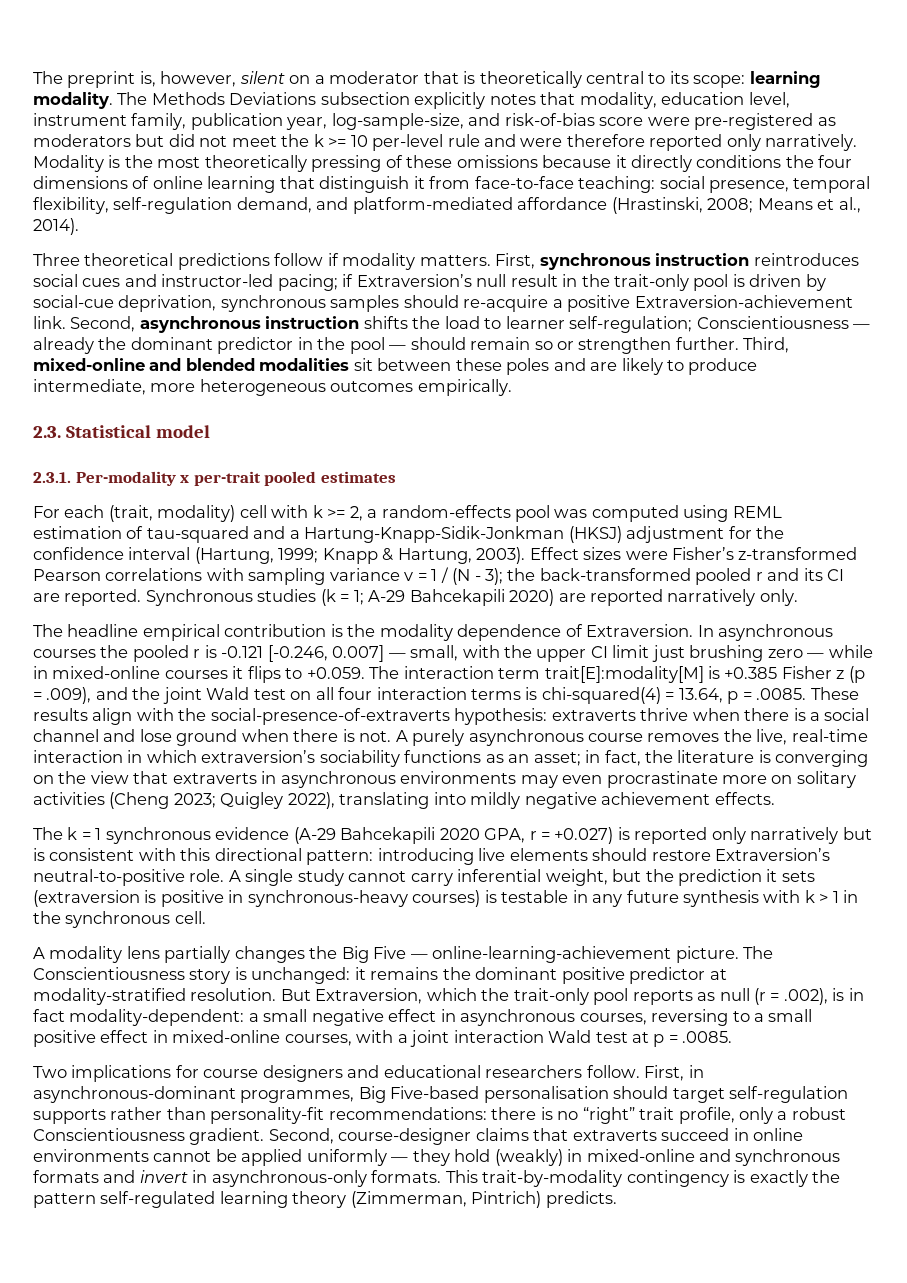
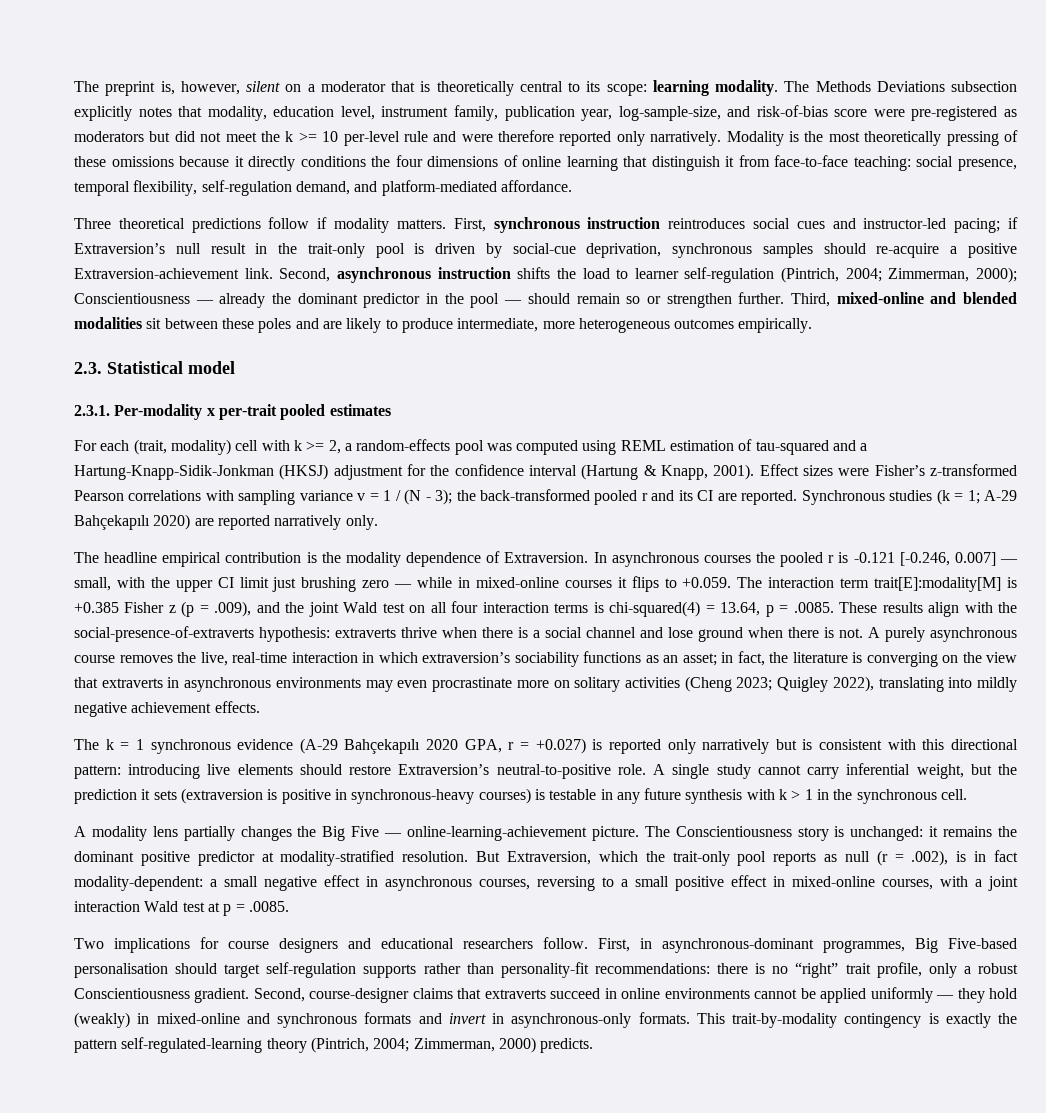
[517,197,861,214] [33,218,79,235] affordance (Hrastinski, 2008; Means et al., 2014). -> [500,180,572,192] affordance.
[569,316,693,333] self-regulation; -> [684,267,1017,283] self-regulation (Pintrich, 2004; Zimmerman, 2000);
[194,547,526,564] (Hartung, 1999; Knapp & Hartung, 2003). -> [581,464,755,480] (Hartung & Knapp, 2001).
[409,589,505,606] Bahcekapili -> [74,515,150,530] Bahçekapılı
[340,827,436,844] Bahcekapili -> [344,739,421,754] Bahçekapılı
[100,1191,542,1208] self-regulated learning theory (Zimmerman, Pintrich) -> [121,1037,536,1053] self-regulated-learning theory (Pintrich, 2004; Zimmerman, 2000)

